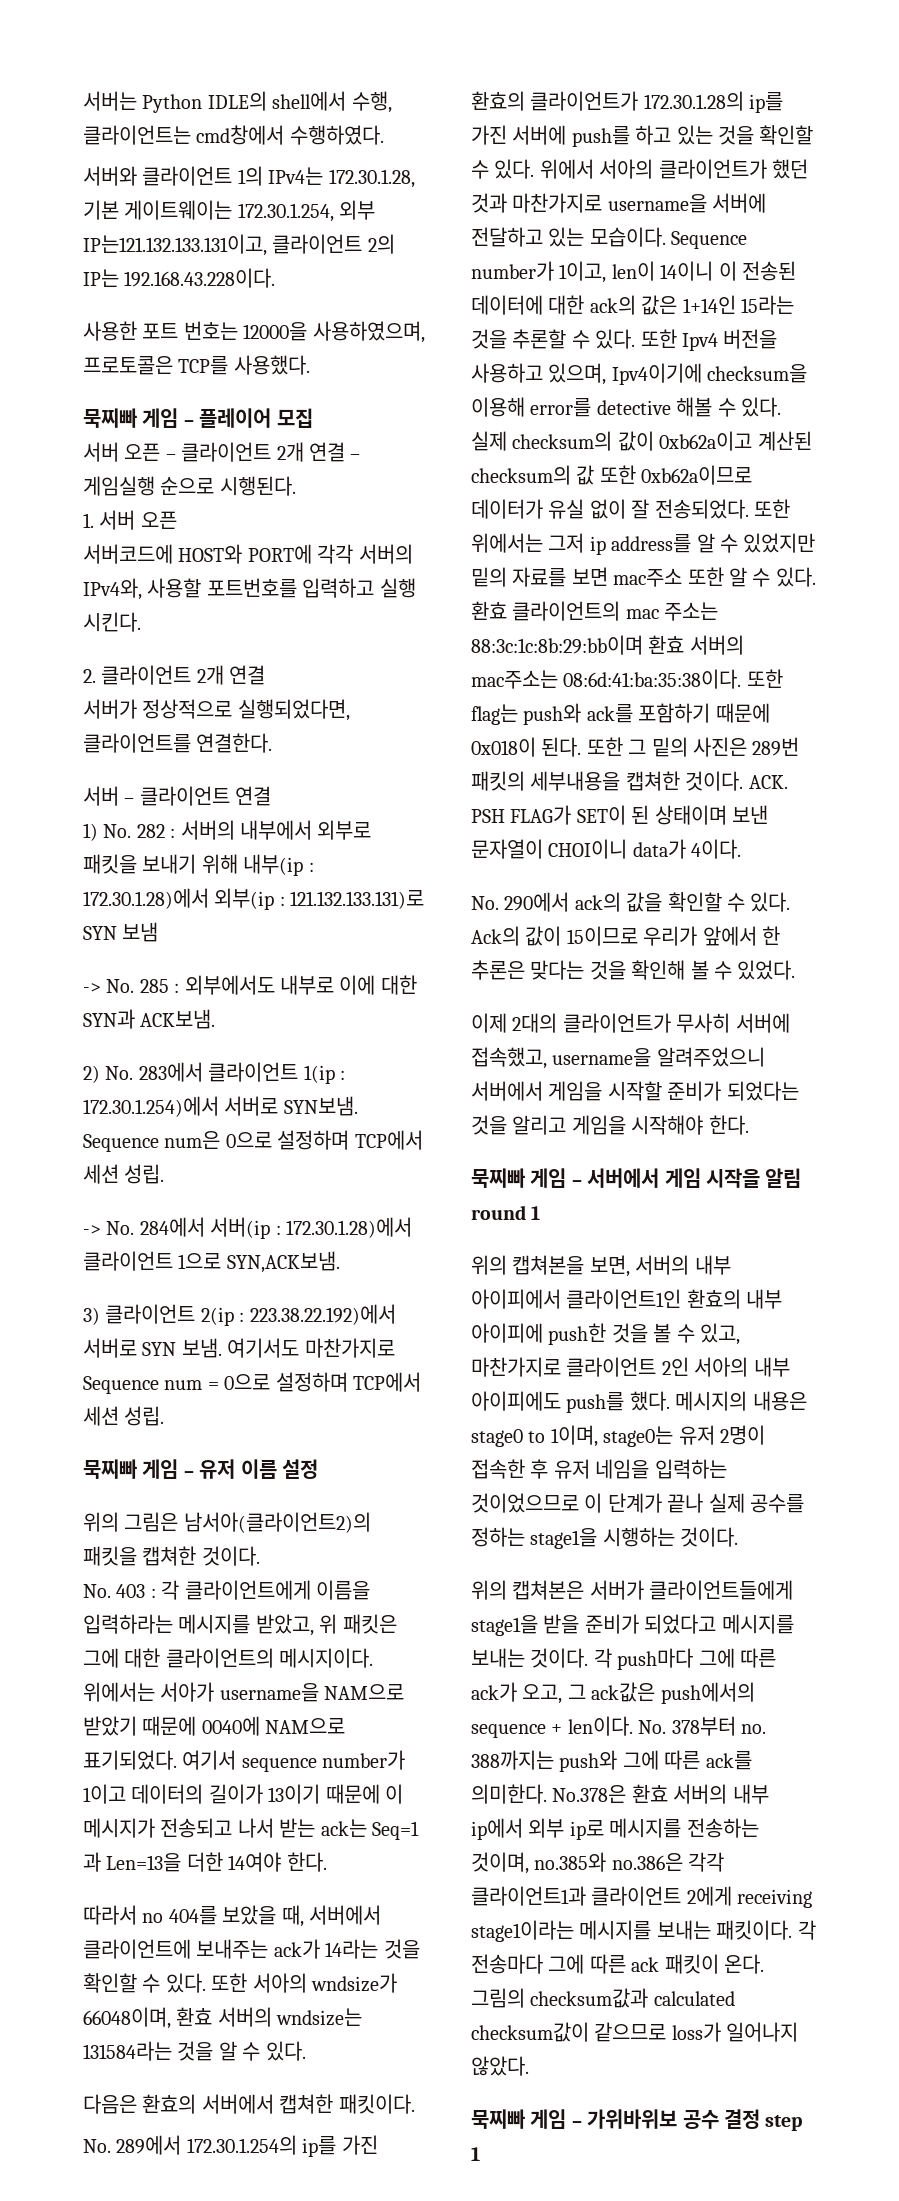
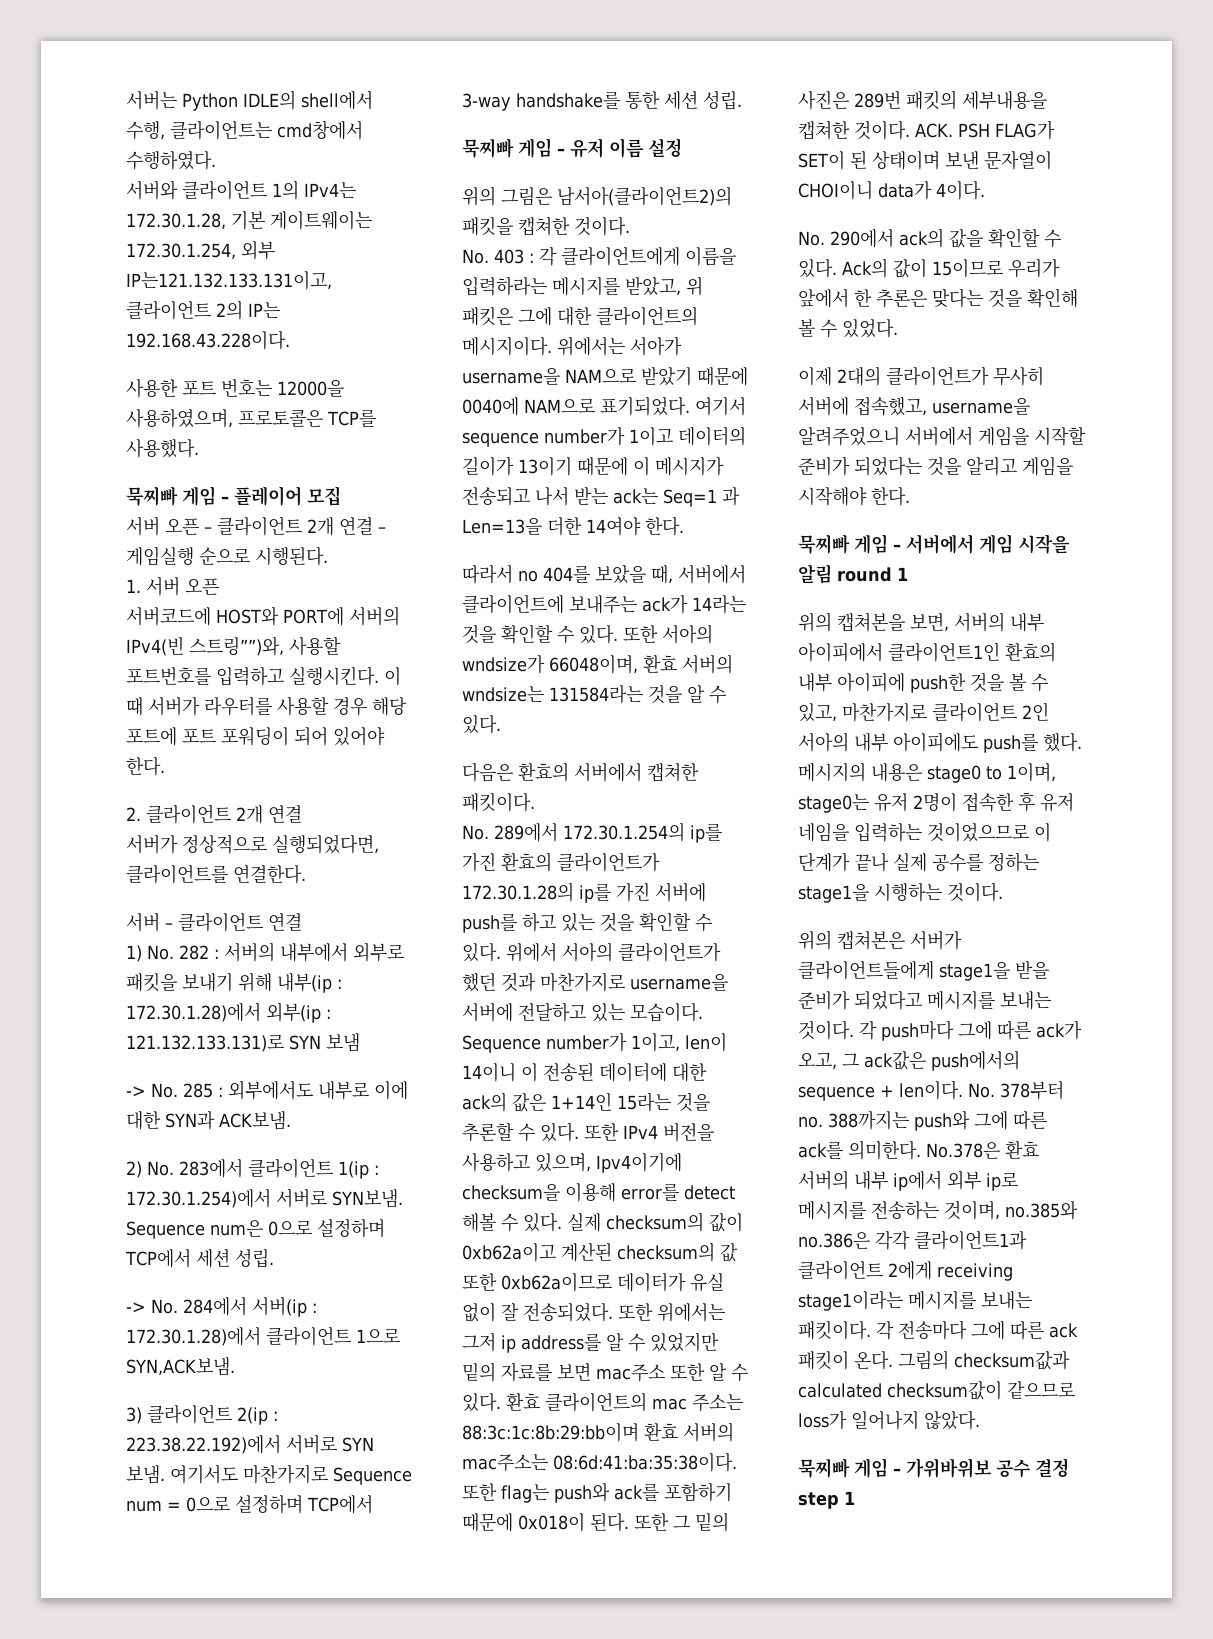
[317,544,413,564] [83,578,416,600] [83,612,141,632] 각각 서버의 IPv4와, 사용할 포트번호를 입력하고 실행 시킨다. -> [348,606,400,626] [126,636,341,656] [126,666,401,686] [126,696,407,716] [126,727,385,746] [126,756,165,776] 서버의 IPv4(빈 스트링””)와, 사용할 포트번호를 입력하고 실행시킨다. 이 때 서버가 라우터를 사용할 경우 해당 포트에 포트 포워딩이 되어 있어야 한다.
(421, 1382) none -> [462,91,660,111] 3-way handshake를 통한
[682,333,718,351] Ipv4 -> [623,1125,658,1139] IPv4
[596,400,671,415] detective -> [684,1185,735,1200] detect

